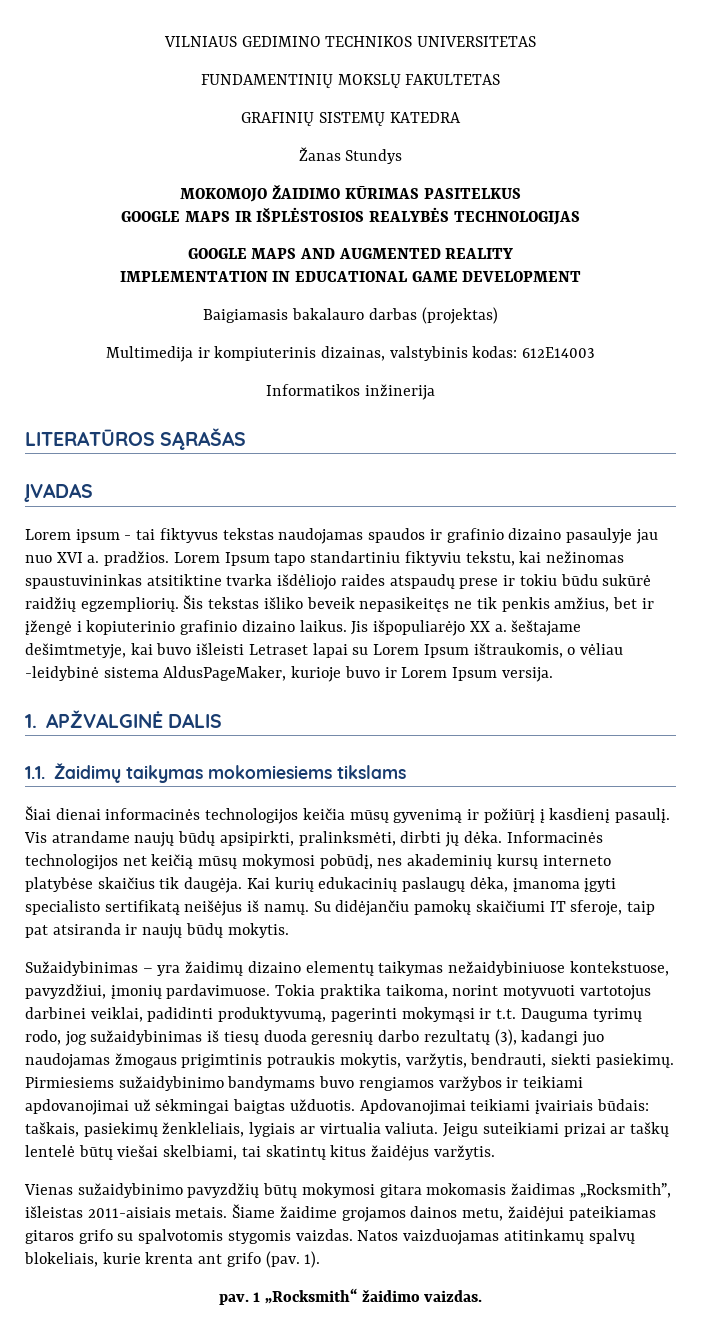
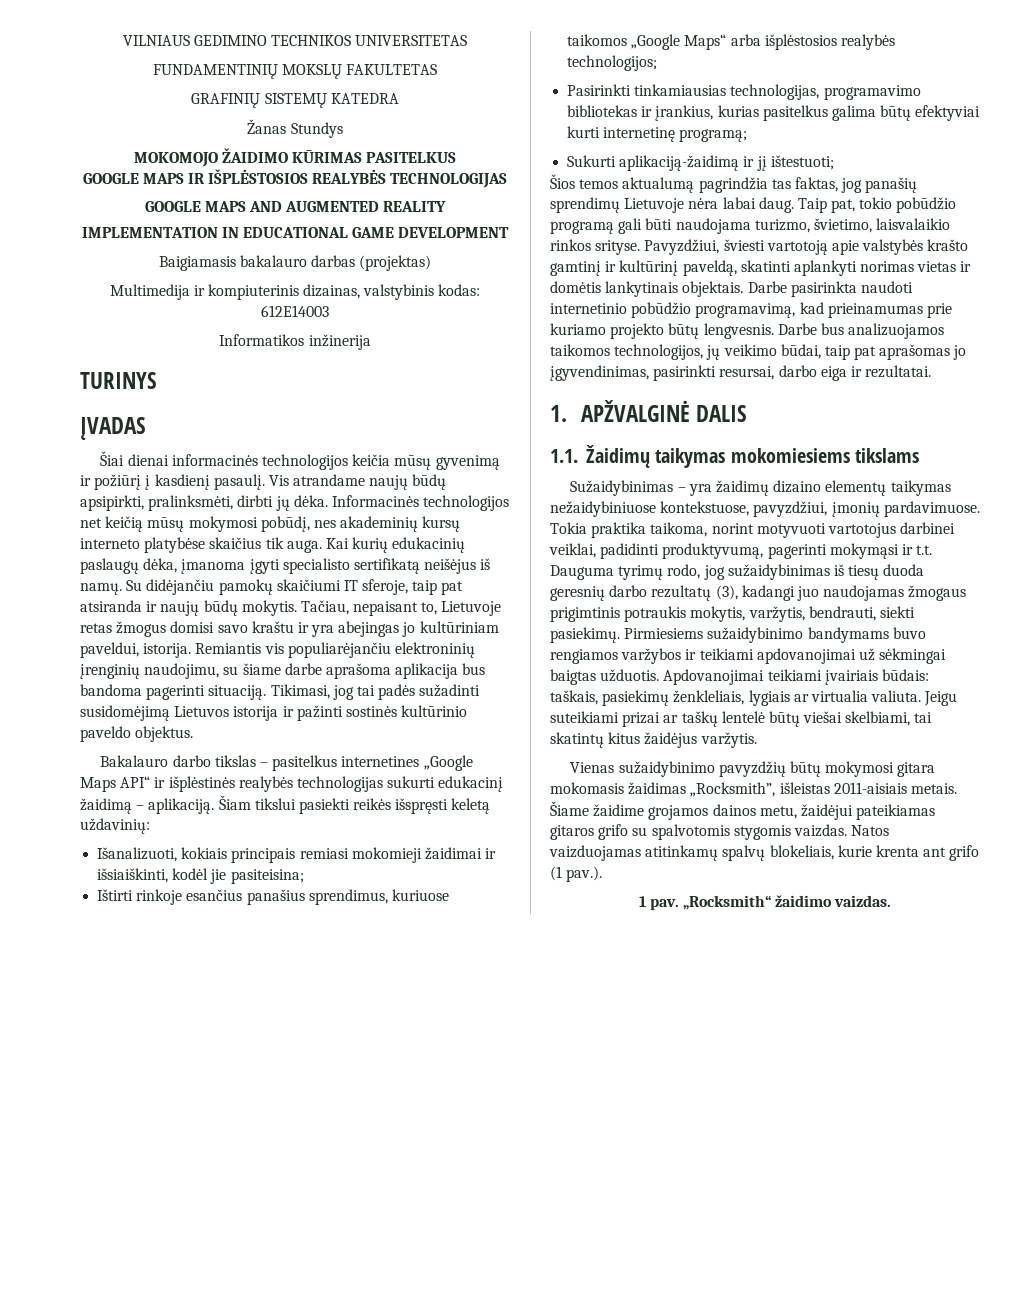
[25,428,247,450] LITERATŪROS SĄRAŠAS -> [80,372,157,389] TURINYS
[25,528,658,544] [25,551,624,566] [25,574,652,590] [25,595,654,612] [25,620,582,636] [25,643,623,659] [25,666,553,682] [25,710,223,728] [25,763,406,783] // Lorem ipsum - tai fiktyvus tekstas naudojamas spaudos ir grafinio dizaino pasaulyje jau nuo XVI a. pradžios. Lorem Ipsum tapo standartiniu fiktyviu tekstu, kai nežinomas spaustuvininkas atsitiktine tvarka išdėliojo raides atspaudų prese ir tokiu būdu sukūrė raidžių egzempliorių. Šis tekstas išliko beveik nepasikeitęs ne tik penkis amžius, bet ir įžengė i kopiuterinio grafinio dizaino laikus. Jis išpopuliarėjo XX a. šeštajame dešimtmetyje, kai buvo išleisti Letraset lapai su Lorem Ipsum ištraukomis, o vėliau -leidybinė sistema AldusPageMaker, kurioje buvo ir Lorem Ipsum versija. // 1. APŽVALGINĖ DALIS // 1.1. Žaidimų taikymas mokomiesiems tikslams -> (146, 428) none
[184,877,243,893] daugėja. -> [286,540,322,553] auga.
(289, 930) none -> [300,600,502,616] [80,621,499,637] [80,642,475,658] [80,663,486,679] [80,684,481,700] [80,705,468,721] [80,726,194,742] [100,755,473,771] [80,776,504,792] [80,795,491,814] [80,818,150,834] [97,847,497,863] [97,868,304,884] [97,889,449,905] [567,34,895,50] [567,55,658,71] [567,84,921,100] [567,105,981,121] [567,126,748,142] [567,155,834,171] [550,174,918,193] [550,197,957,213] [550,218,951,234] [550,239,969,255] [550,260,972,276] [550,281,913,297] [550,302,952,318] [550,323,945,339] [550,344,967,360] [550,365,932,381] [550,400,747,422] [550,445,919,468] Tačiau, nepaisant to, Lietuvoje retas žmogus domisi savo kraštu ir yra abejingas jo kultūriniam paveldui, istorija. Remiantis vis populiarėjančiu elektroninių įrenginių naudojimu, su šiame darbe aprašoma aplikacija bus bandoma pagerinti situaciją. Tikimasi, jog tai padės sužadinti susidomėjimą Lietuvos istorija ir pažinti sostinės kultūrinio paveldo objektus. // Bakalauro darbo tikslas – pasitelkus internetines „Google Maps API“ ir išplėstinės realybės technologijas sukurti edukacinį žaidimą – aplikaciją. Šiam tikslui pasiekti reikės išspręsti keletą uždavinių: // Išanalizuoti, kokiais principais remiasi mokomieji žaidimai ir išsiaiškinti, kodėl jie pasiteisina; // Ištirti rinkoje esančius panašius sprendimus, kuriuose taikomos „Google Maps“ arba išplėstosios realybės technologijos; // Pasirinkti tinkamiausias technologijas, programavimo bibliotekas ir įrankius, kurias pasitelkus galima būtų efektyviai kurti internetinę programą; // Sukurti aplikaciją-žaidimą ir jį ištestuoti; // Šios temos aktualumą pagrindžia tas faktas, jog panašių sprendimų Lietuvoje nėra labai daug. Taip pat, tokio pobūdžio programą gali būti naudojama turizmo, švietimo, laisvalaikio rinkos srityse. Pavyzdžiui, šviesti vartotoją apie valstybės krašto gamtinį ir kultūrinį paveldą, skatinti aplankyti norimas vietas ir domėtis lankytinais objektais. Darbe pasirinkta naudoti internetinio pobūdžio programavimą, kad prieinamumas prie kuriamo projekto būtų lengvesnis. Darbe bus analizuojamos taikomos technologijos, jų veikimo būdai, taip pat aprašomas jo įgyvendinimas, pasirinkti resursai, darbo eiga ir rezultatai. // 1. APŽVALGINĖ DALIS // 1.1. Žaidimų taikymas mokomiesiems tikslams
[265,1251,321,1268] [218,1292,261,1305] (pav. 1). // pav. 1 -> [550,866,603,882] [638,896,679,910] (1 pav.). // 1 pav.

